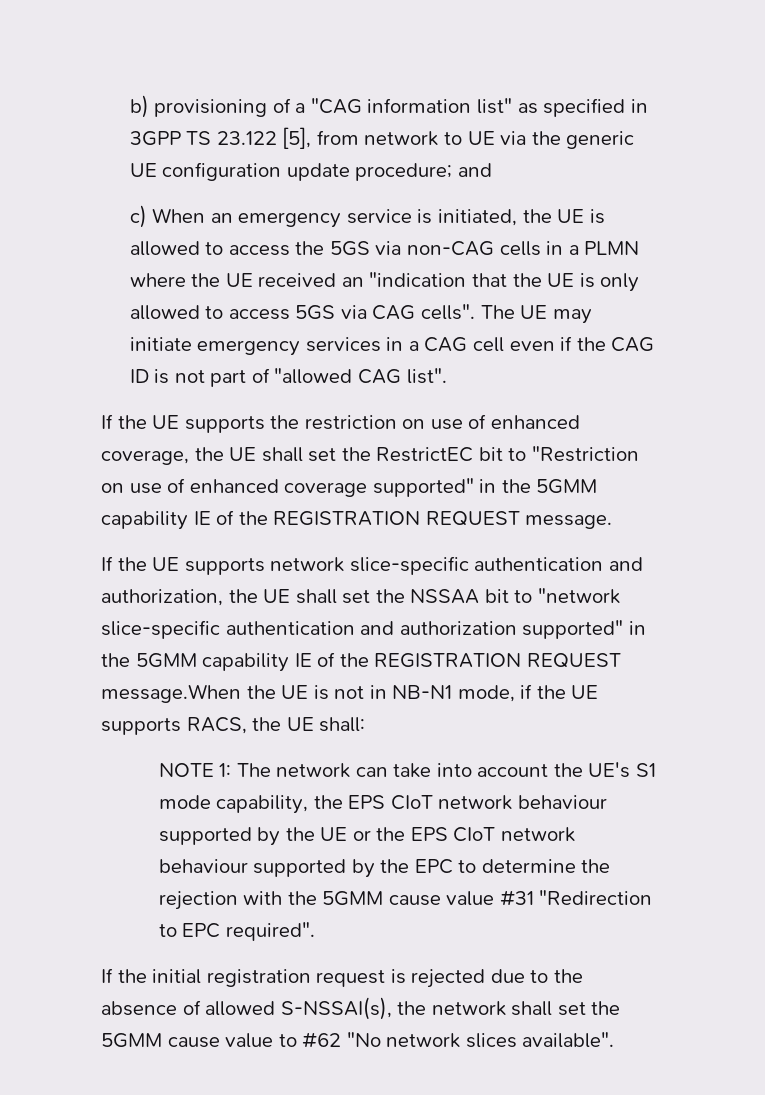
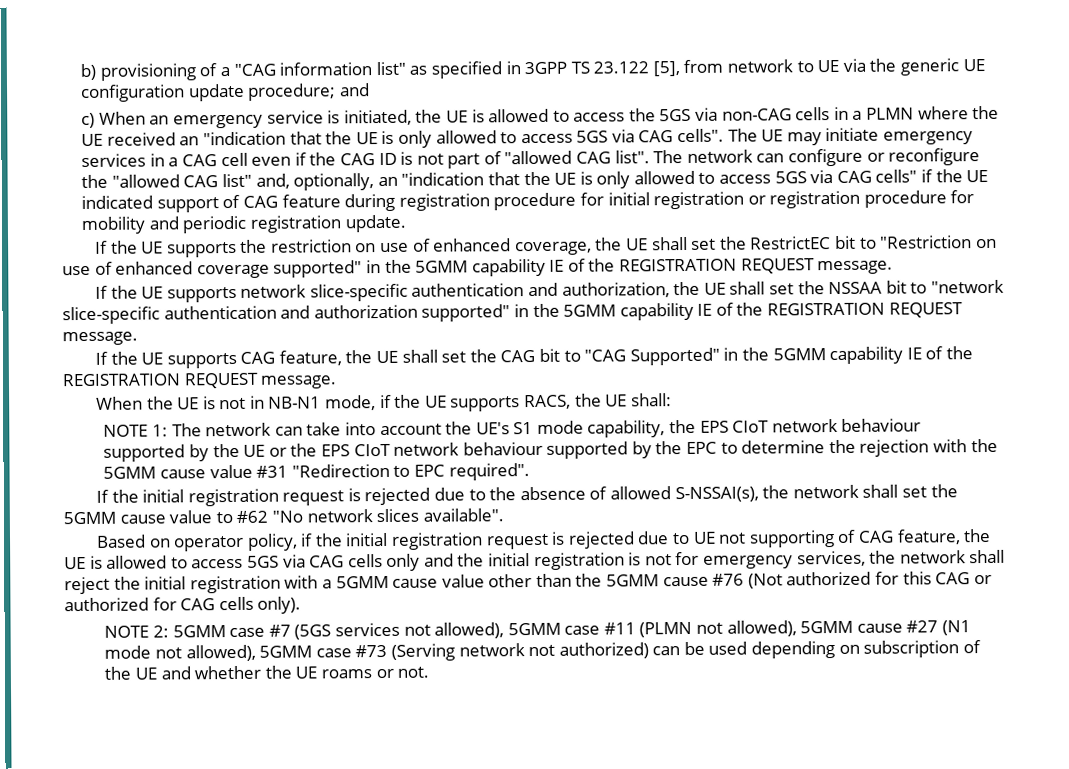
(447, 376) none -> [653,148,981,167] [81,169,989,191] [81,190,975,213] [81,214,406,234] The network can configure or reconfigure the "allowed CAG list" and, optionally, an "indication that the UE is only allowed to access 5GS via CAG cells" if the UE indicated support of CAG feature during registration procedure for initial registration or registration procedure for mobility and periodic registration update.
[101,684,241,703] message.When -> [62,331,138,346] [94,346,973,369] [62,372,338,389] [95,396,143,410] message. // If the UE supports CAG feature, the UE shall set the CAG bit to "CAG Supported" in the 5GMM capability IE of the REGISTRATION REQUEST message. // When
(615, 1040) none -> [95,528,992,552] [64,549,1006,571] [64,571,992,595] [64,596,302,614] [104,620,972,640] [104,640,981,662] [104,665,430,680] // Based on operator policy, if the initial registration request is rejected due to UE not supporting of CAG feature, the UE is allowed to access 5GS via CAG cells only and the initial registration is not for emergency services, the network shall reject the initial registration with a 5GMM cause value other than the 5GMM cause #76 (Not authorized for this CAG or authorized for CAG cells only). // NOTE 2: 5GMM case #7 (5GS services not allowed), 5GMM case #11 (PLMN not allowed), 5GMM cause #27 (N1 mode not allowed), 5GMM case #73 (Serving network not authorized) can be used depending on subscription of the UE and whether the UE roams or not.

